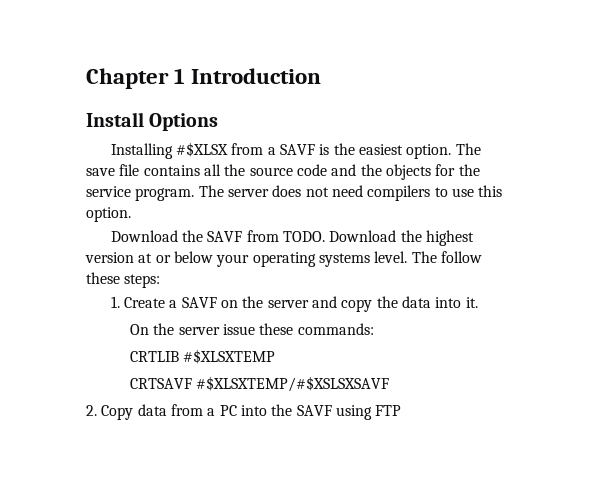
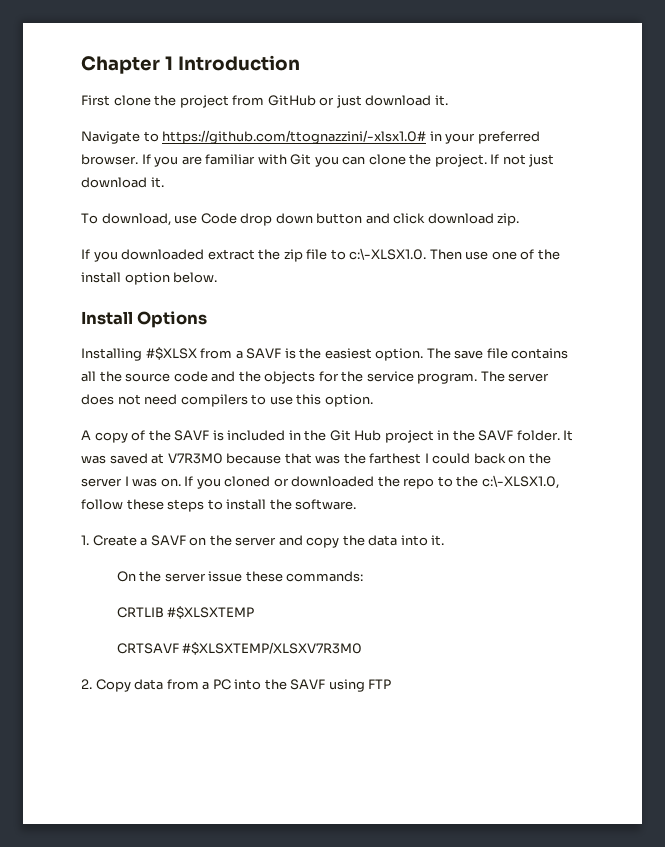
(322, 76) none -> [81,95,448,108] [81,130,540,144] [81,154,555,167] [81,177,164,188] [81,213,520,226] [81,248,560,262] [81,272,218,285] // First clone the project from GitHub or just download it. // Navigate to https://github.com/ttognazzini/-xlsx1.0# in your preferred browser. If you are familiar with Git you can clone the project. If not just download it. // To download, use Code drop down button and click download zip. // If you downloaded extract the zip file to c:\-XLSX1.0. Then use one of the install option below.
[110,230,475,246] [85,251,482,267] [86,272,161,288] Download the SAVF from TODO. Download the highest version at or below your operating systems level. The follow these steps: -> [81,430,574,443] [81,453,551,464] [81,475,559,489] [81,499,357,512] A copy of the SAVF is included in the Git Hub project in the SAVF folder. It was saved at V7R3M0 because that was the farthest I could back on the server I was on. If you cloned or downloaded the repo to the c:\-XLSX1.0, follow these steps to install the software.
[196,376,390,392] #$XLSXTEMP/#$XSLSXSAVF -> [182,642,363,655] #$XLSXTEMP/XLSXV7R3M0

